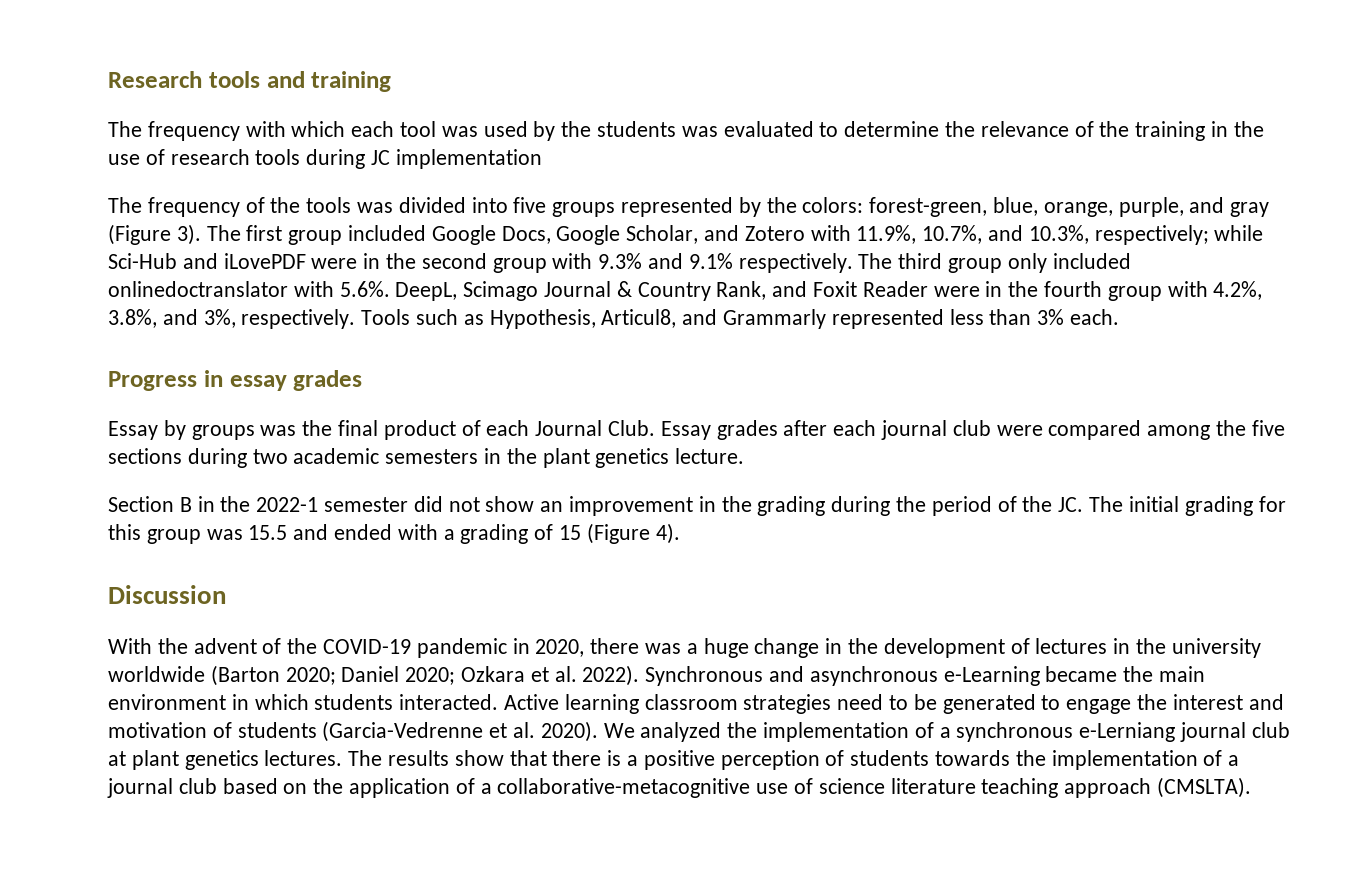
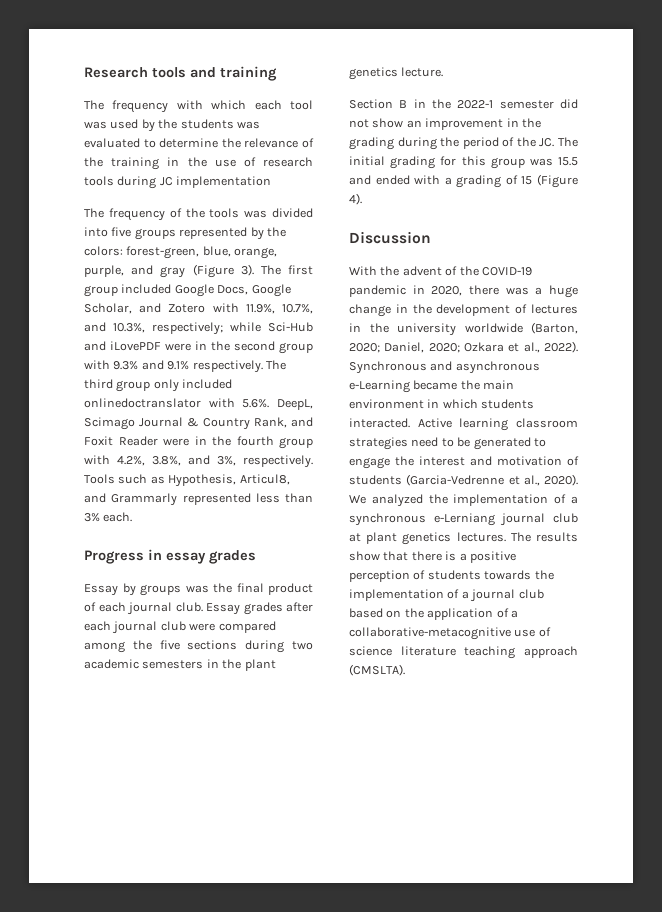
[535,420,656,436] Journal Club. -> [127,602,203,615] journal club.
[210,665,400,686] (Barton 2020; Daniel -> [531,322,578,334] [349,342,425,353] (Barton, 2020; Daniel,
[554,666,577,682] al. -> [523,342,540,353] al.,
[513,722,536,738] al. -> [523,475,540,486] al.,

